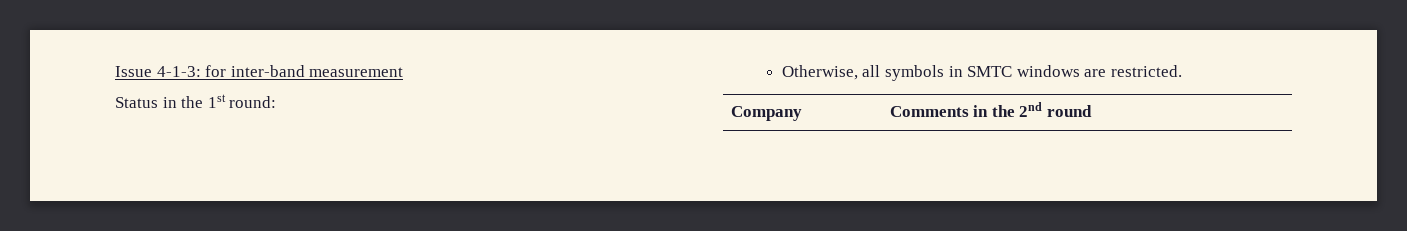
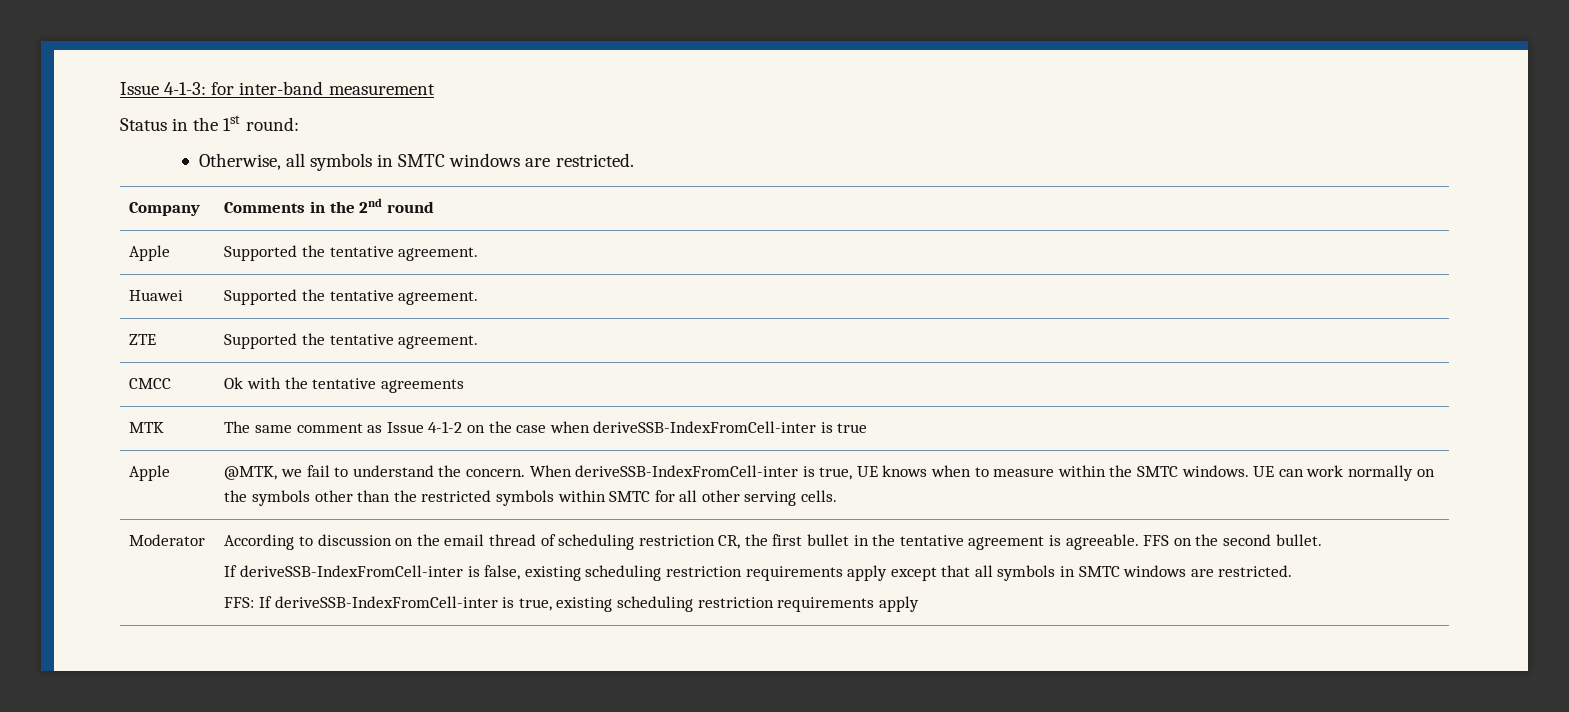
(1093, 111) none -> [129,245,171,261] [224,245,479,261] [129,290,184,301] [224,289,479,305] [129,334,157,345] [224,333,479,349] [129,378,172,389] [224,377,464,393] [129,422,165,433] [224,421,868,433] [129,465,171,481] [224,465,1435,481] [224,490,838,506] [129,534,206,546] [224,534,1322,550] [224,565,1293,581] [224,596,919,612] // Apple | Supported the tentative agreement. // Huawei | Supported the tentative agreement. // ZTE | Supported the tentative agreement. // CMCC | Ok with the tentative agreements // MTK | The same comment as Issue 4-1-2 on the case when deriveSSB-IndexFromCell-inter is true // Apple | @MTK, we fail to understand the concern. When deriveSSB-IndexFromCell-inter is true, UE knows when to measure within the SMTC windows. UE can work normally on the symbols other than the restricted symbols within SMTC for all other serving cells. // Moderator | According to discussion on the email thread of scheduling restriction CR, the first bullet in the tentative agreement is agreeable. FFS on the second bullet. // If deriveSSB-IndexFromCell-inter is false, existing scheduling restriction requirements apply except that all symbols in SMTC windows are restricted. // FFS: If deriveSSB-IndexFromCell-inter is true, existing scheduling restriction requirements apply

